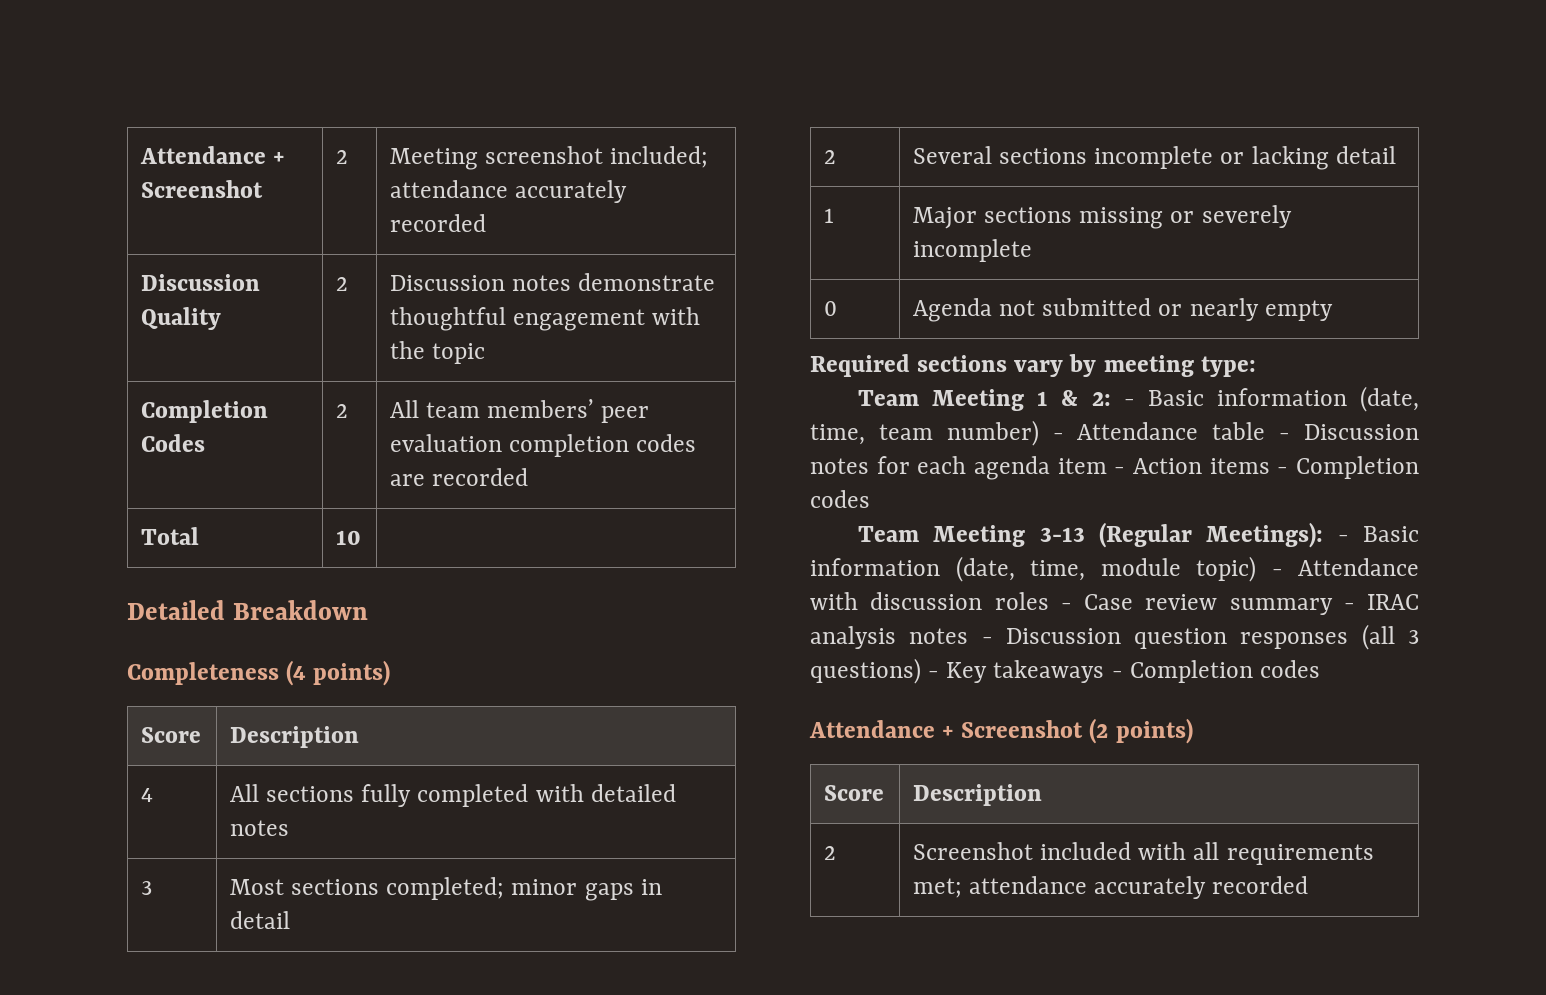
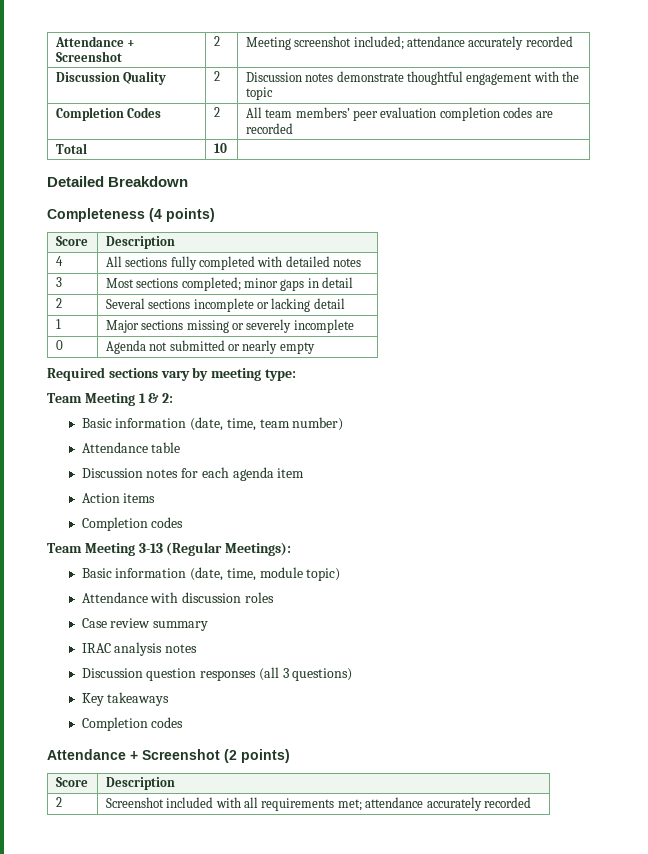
[1123,399,1135,406] - -> (174, 398) //
[1052,433,1064,440] - -> (344, 424) //
[1279,433,1291,440] - -> (181, 447) //
[1114,467,1126,474] - -> (305, 473) //
[1277,467,1289,474] - -> (156, 498) //
[1337,535,1349,542] - -> (292, 549) //
[1271,569,1283,576] - -> (341, 574) //
[1060,603,1072,610] - -> (274, 597) //
[1343,603,1355,610] - -> (209, 626) //
[981,637,993,644] - -> (198, 648) //
[928,671,940,678] - -> (353, 674) //
[1111,671,1123,678] - -> (170, 699) //

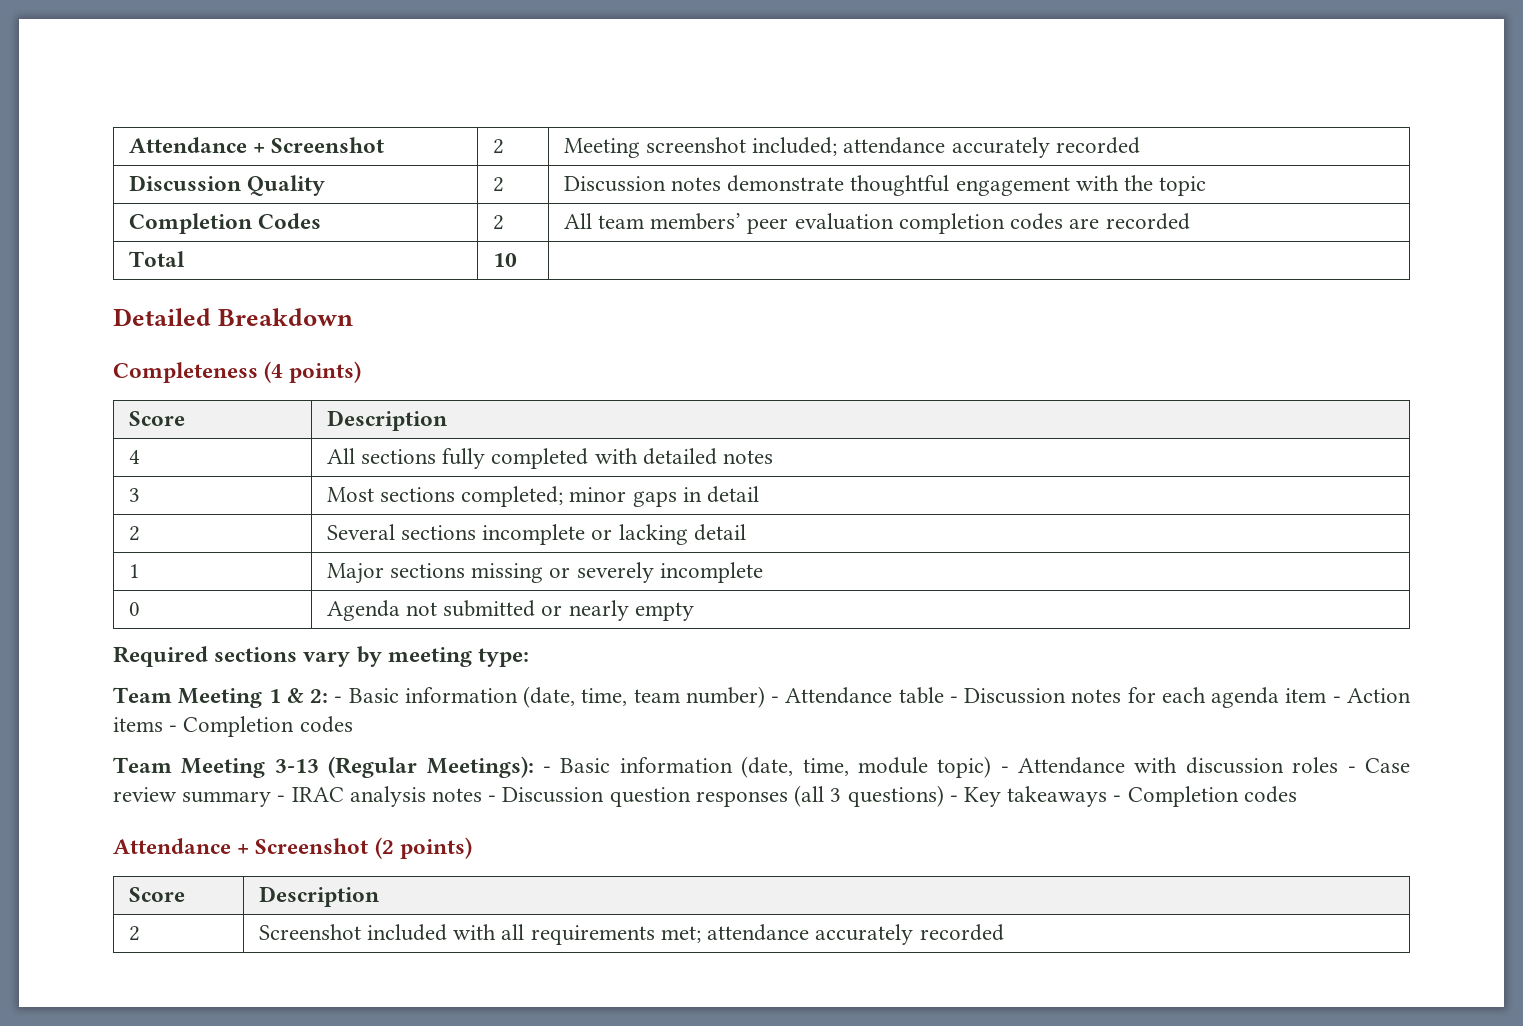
(174, 398) // -> [334,696,343,703] -
(344, 424) // -> [771,696,780,703] -
(181, 447) // -> [949,696,958,703] -
(305, 473) // -> [1332,696,1341,703] -
(156, 498) // -> [169,725,178,732] -
(292, 549) // -> [542,766,551,773] -
(341, 574) // -> [1000,766,1009,773] -
(274, 597) // -> [1347,766,1356,773] -
(209, 626) // -> [277,795,286,802] -
(198, 648) // -> [488,795,497,802] -
(353, 674) // -> [949,795,958,802] -
(170, 699) // -> [1113,795,1122,802] -

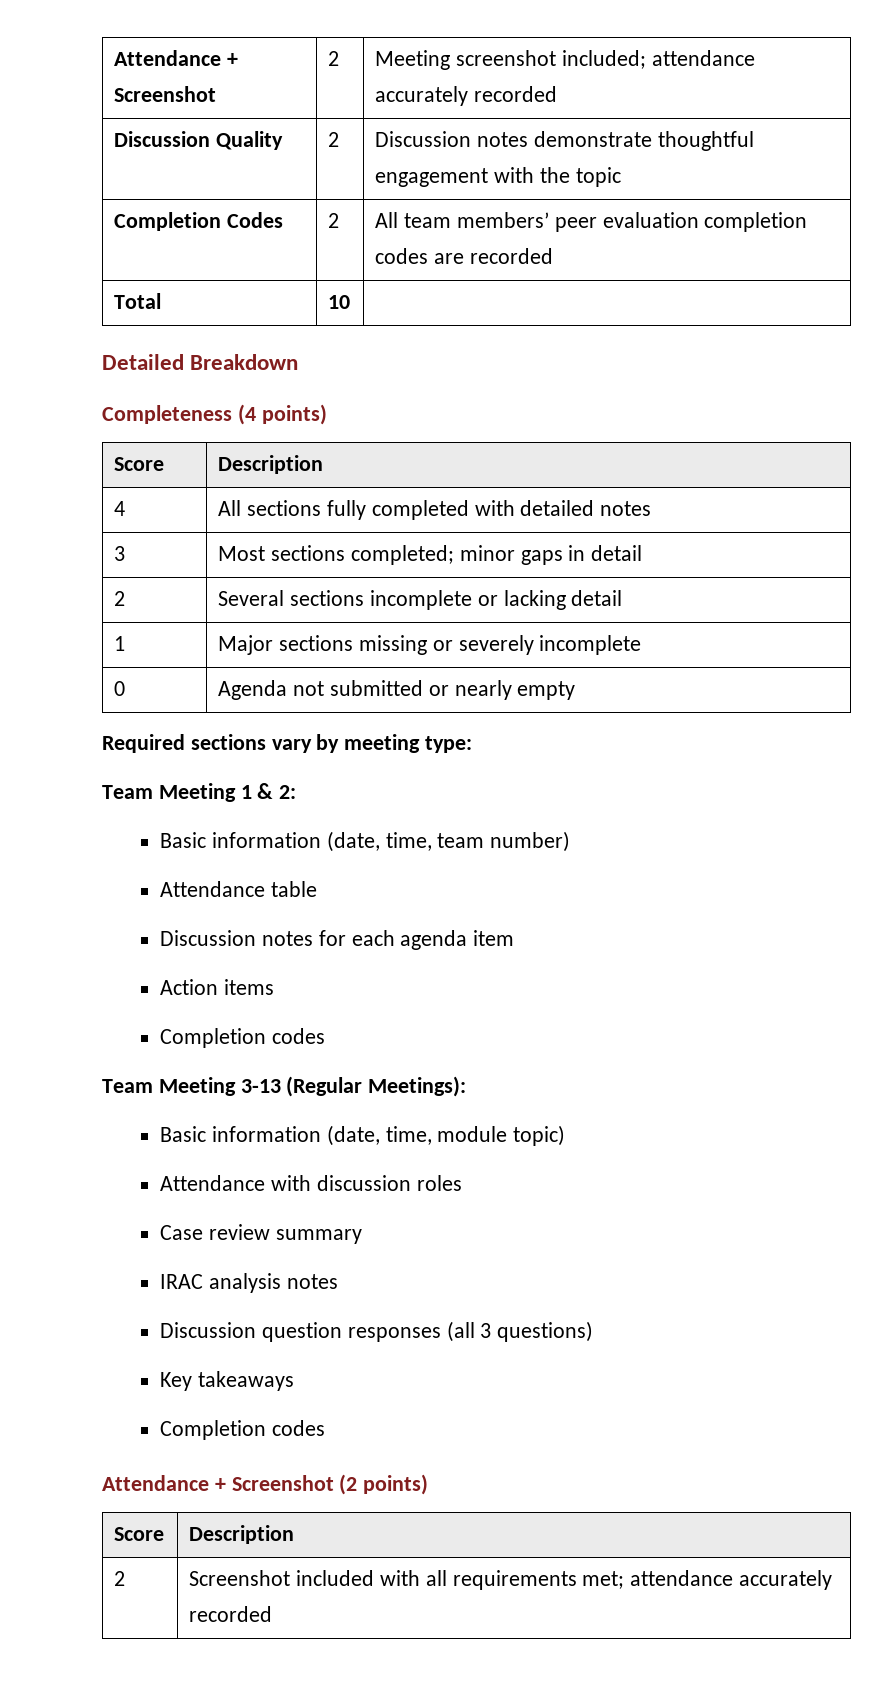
[334,696,343,703] - -> (297, 792) //
[771,696,780,703] - -> (571, 841) //
[949,696,958,703] - -> (317, 889) //
[1332,696,1341,703] - -> (515, 938) //
[169,725,178,732] - -> (274, 987) //
[542,766,551,773] - -> (467, 1086) //
[1000,766,1009,773] - -> (566, 1135) //
[1347,766,1356,773] - -> (462, 1183) //
[277,795,286,802] - -> (362, 1236) //
[488,795,497,802] - -> (338, 1281) //
[949,795,958,802] - -> (594, 1331) //
[1113,795,1122,802] - -> (294, 1381) //

